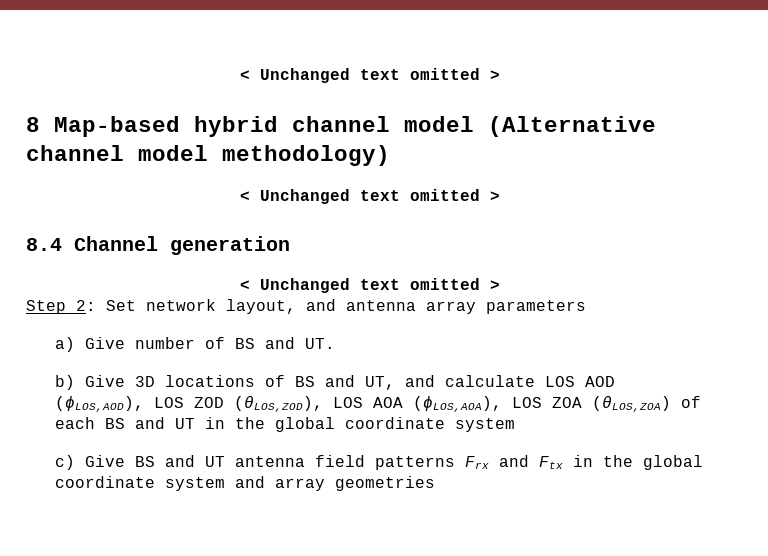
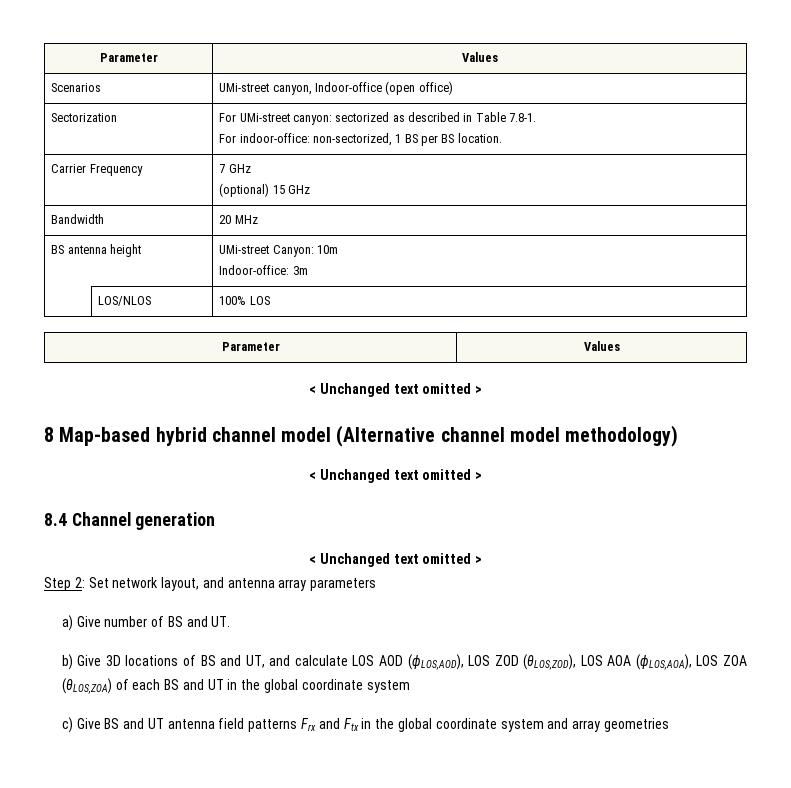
(240, 75) none -> [99,53,158,62] [461,52,498,62] [51,83,102,92] [219,81,453,95] [51,113,118,122] [219,112,537,125] [219,133,502,146] [51,164,143,176] [219,164,251,173] [219,183,310,197] [51,214,105,224] [219,215,258,224] [51,244,141,257] [219,245,338,257] [219,265,308,275] [98,296,152,306] [219,296,270,305] [221,342,280,351] [583,341,620,351] Parameter | Values // Scenarios | UMi-street canyon, Indoor-office (open office) // Sectorization | For UMi-street canyon: sectorized as described in Table 7.8-1. // For indoor-office: non-sectorized, 1 BS per BS location. // Carrier Frequency | 7 GHz // (optional) 15 GHz // Bandwidth | 20 MHz // BS antenna height | UMi-street Canyon: 10m // Indoor-office: 3m // | LOS/NLOS | 100% LOS // Parameter | Values //

